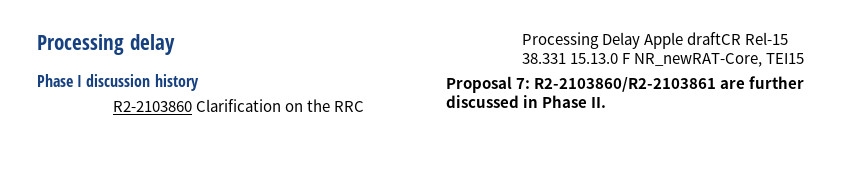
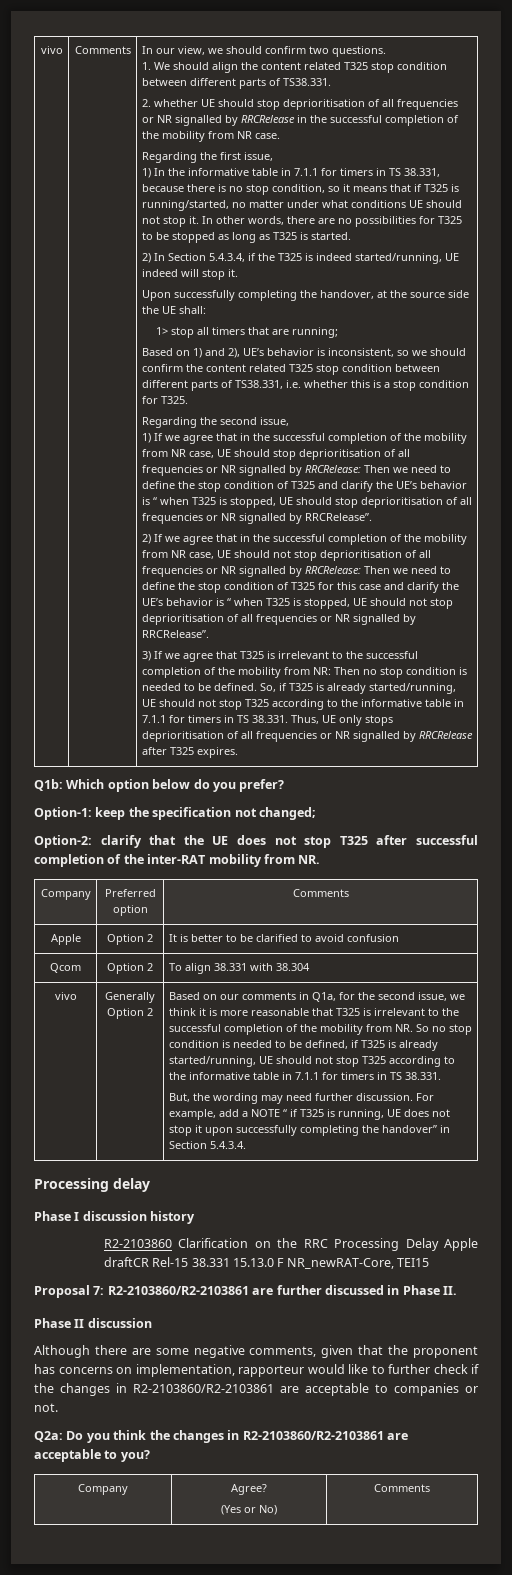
(37, 44) none -> [40,46,63,54] [74,46,131,54] [141,46,386,57] [141,62,447,73] [141,78,331,89] [141,99,458,110] [141,115,459,126] [141,131,280,142] [141,152,273,163] [141,168,440,178] [141,184,459,195] [141,200,462,211] [141,216,462,227] [141,232,351,243] [141,253,459,264] [141,269,238,280] [141,290,469,301] [141,306,206,314] [155,327,338,338] [141,348,466,358] [141,364,440,375] [141,380,469,391] [141,396,188,404] [141,417,289,428] [141,433,467,444] [141,449,410,460] [141,465,451,476] [141,481,467,492] [141,497,472,508] [141,513,372,524] [141,534,467,545] [141,550,431,561] [141,566,451,577] [141,582,459,593] [141,598,453,609] [141,614,416,625] [141,630,209,638] [141,651,418,662] [141,667,467,678] [141,683,456,694] [141,699,464,710] [141,715,393,726] [141,731,473,742] [141,747,238,758] [34,779,285,792] [34,807,316,820] [34,835,479,848] [34,854,321,867] [40,889,91,900] [104,889,156,897] [112,905,148,916] [292,889,349,897] [50,934,81,945] [107,934,153,945] [168,934,399,942] [50,963,81,973] [107,963,153,974] [168,963,310,974] [54,992,77,1000] [105,992,155,1003] [107,1008,153,1019] [168,992,465,1002] [168,1008,459,1016] [168,1024,472,1035] [168,1040,438,1051] [168,1056,455,1067] [168,1072,441,1080] [168,1093,434,1104] [168,1109,450,1120] [168,1125,450,1136] [168,1141,246,1149] vivo | Comments | In our view, we should confirm two questions. // 1. We should align the content related T325 stop condition between different parts of TS38.331. // 2. whether UE should stop deprioritisation of all frequencies or NR signalled by RRCRelease in the successful completion of the mobility from NR case. // Regarding the first issue, // 1) In the informative table in 7.1.1 for timers in TS 38.331, because there is no stop condition, so it means that if T325 is running/started, no matter under what conditions UE should not stop it. In other words, there are no possibilities for T325 to be stopped as long as T325 is started. // 2) In Section 5.4.3.4, if the T325 is indeed started/running, UE indeed will stop it. // Upon successfully completing the handover, at the source side the UE shall: // 1> stop all timers that are running; // Based on 1) and 2), UE’s behavior is inconsistent, so we should confirm the content related T325 stop condition between different parts of TS38.331, i.e. whether this is a stop condition for T325. // Regarding the second issue, // 1) If we agree that in the successful completion of the mobility from NR case, UE should stop deprioritisation of all frequencies or NR signalled by RRCRelease: Then we need to define the stop condition of T325 and clarify the UE’s behavior is “ when T325 is stopped, UE should stop deprioritisation of all frequencies or NR signalled by RRCRelease”. // 2) If we agree that in the successful completion of the mobility from NR case, UE should not stop deprioritisation of all frequencies or NR signalled by RRCRelease: Then we need to define the stop condition of T325 for this case and clarify the UE’s behavior is “ when T325 is stopped, UE should not stop deprioritisation of all frequencies or NR signalled by RRCRelease”. // 3) If we agree that T325 is irrelevant to the successful completion of the mobility from NR: Then no stop condition is needed to be defined. So, if T325 is already started/running, UE should not stop T325 according to the informative table in 7.1.1 for timers in TS 38.331. Thus, UE only stops deprioritisation of all frequencies or NR signalled by RRCRelease after T325 expires. // Q1b: Which option below do you prefer? // Option-1: keep the specification not changed; // Option-2: clarify that the UE does not stop T325 after successful completion of the inter-RAT mobility from NR. // Company | Preferred option | Comments // Apple | Option 2 | It is better to be clarified to avoid confusion // Qcom | Option 2 | To align 38.331 with 38.304 // vivo | Generally Option 2 | Based on our comments in Q1a, for the second issue, we think it is more reasonable that T325 is irrelevant to the successful completion of the mobility from NR. So no stop condition is needed to be defined, if T325 is already started/running, UE should not stop T325 according to the informative table in 7.1.1 for timers in TS 38.331. // But, the wording may need further discussion. For example, add a NOTE “ if T325 is running, UE does not stop it upon successfully completing the handover” in Section 5.4.3.4. //
(607, 102) none -> [34,1318,152,1328] [34,1345,479,1358] [34,1364,479,1377] [34,1383,478,1396] [34,1403,58,1412] [34,1430,408,1443] [34,1449,150,1462] [78,1484,128,1495] [231,1484,267,1495] [221,1505,277,1515] [374,1484,430,1492] // Phase II discussion // Although there are some negative comments, given that the proponent has concerns on implementation, rapporteur would like to further check if the changes in R2-2103860/R2-2103861 are acceptable to companies or not. // Q2a: Do you think the changes in R2-2103860/R2-2103861 are acceptable to you? // Company | Agree? // (Yes or No) | Comments

